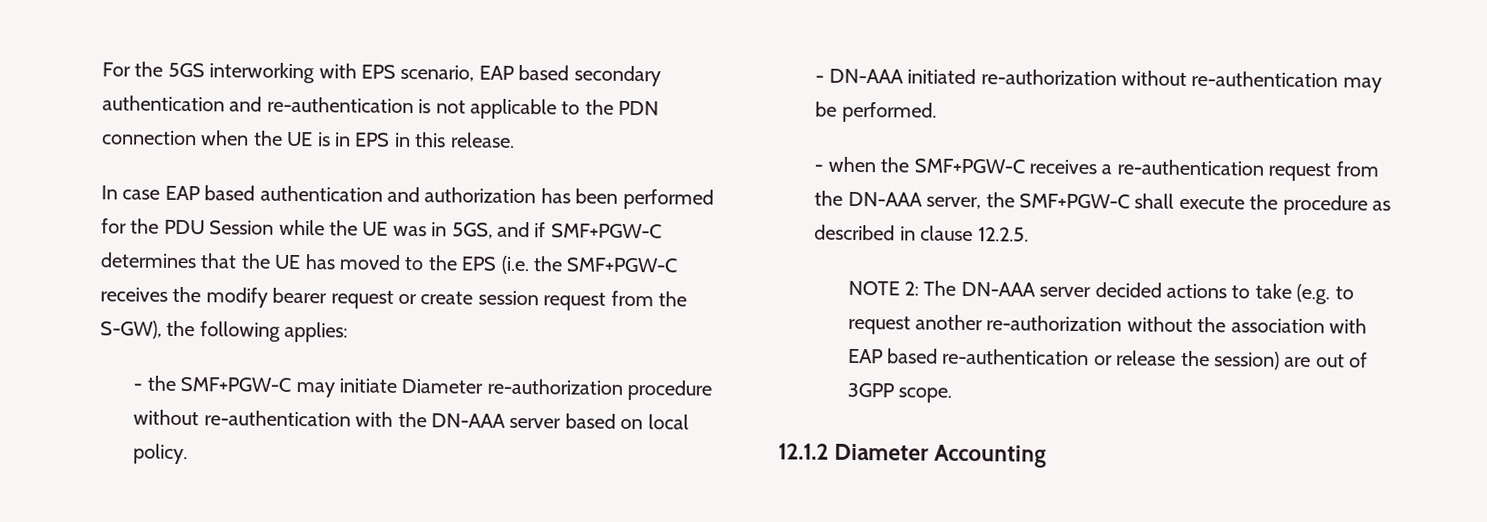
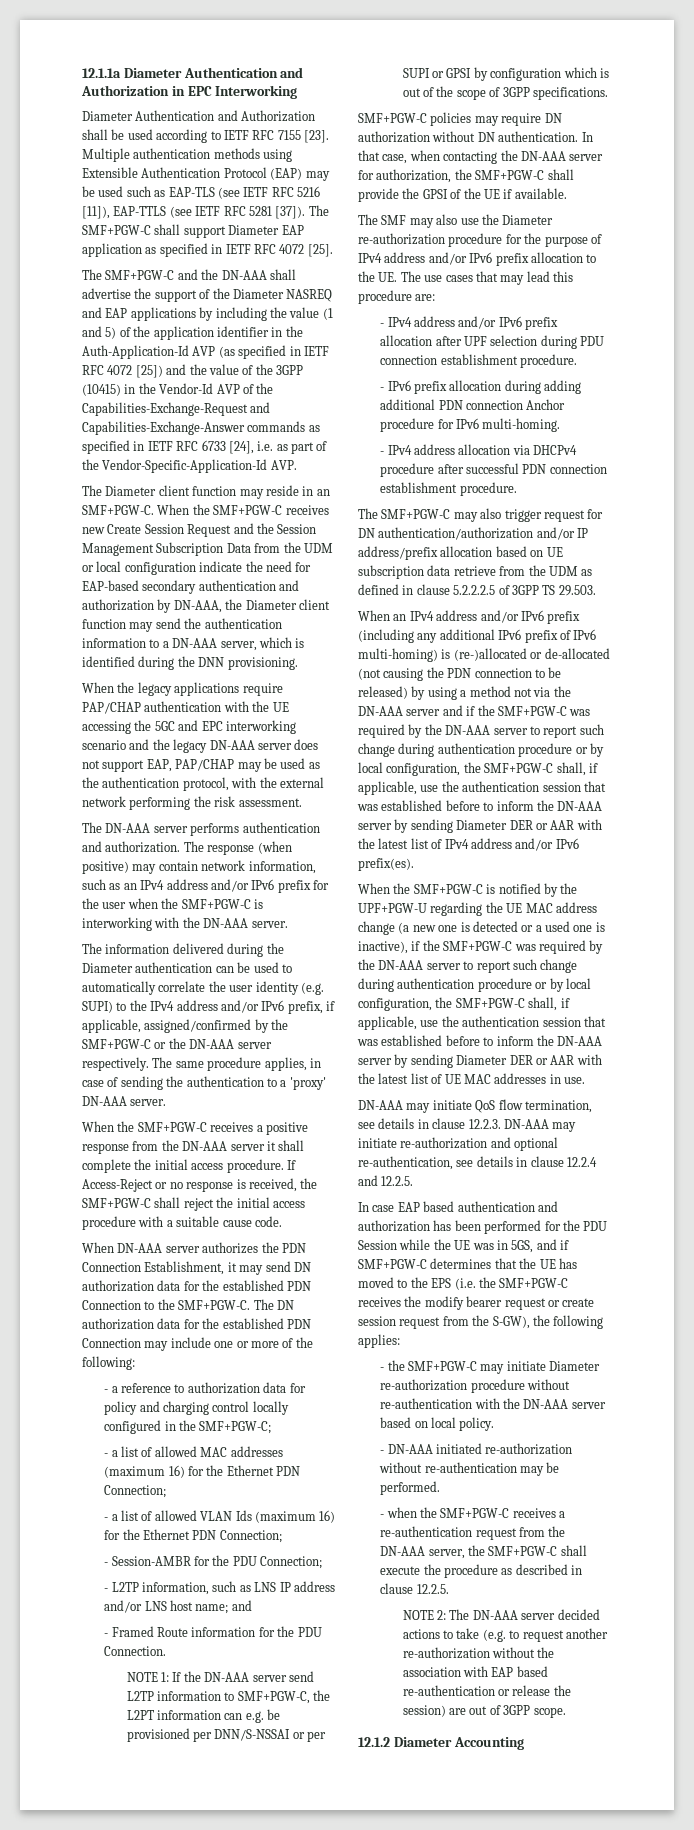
[102,61,661,87] [102,95,660,120] [102,130,515,148] For the 5GS interworking with EPS scenario, EAP based secondary authentication and re-authentication is not applicable to the PDN connection when the UE is in EPS in this release. -> [82,67,304,78] [81,85,298,99] [82,110,316,122] [82,129,329,143] [82,148,293,162] [82,167,330,181] [82,186,320,199] [82,205,329,219] [82,224,304,238] [82,243,333,257] [82,269,296,280] [82,288,333,302] [82,307,333,321] [82,326,303,340] [82,345,329,359] [82,364,303,378] [82,383,274,396] [82,402,271,416] [82,421,320,435] [82,440,328,454] [82,459,297,473] [82,485,330,499] [82,504,329,515] [82,523,317,537] [82,542,333,556] [82,561,312,575] [82,580,300,594] [82,599,330,613] [82,618,282,632] [82,637,305,651] [82,656,298,670] [82,682,283,696] [82,701,289,714] [82,720,296,734] [82,739,319,753] [82,758,320,772] [82,777,324,791] [82,796,302,810] [82,822,320,836] [82,841,292,855] [82,860,316,874] [82,879,329,893] [82,898,263,909] [82,917,288,931] [82,943,284,957] [82,962,292,973] [82,981,324,995] [82,1000,335,1014] [82,1019,289,1033] [82,1038,272,1049] [82,1057,321,1071] [82,1076,326,1090] [82,1096,167,1106] [82,1121,308,1135] [82,1140,305,1154] [82,1159,296,1173] [82,1178,318,1192] [82,1197,305,1211] [82,1216,282,1230] [82,1242,306,1254] [82,1261,311,1275] [82,1280,311,1292] [82,1299,294,1310] [82,1318,311,1330] [82,1337,313,1351] [82,1356,135,1370] [104,1382,306,1394] [104,1401,289,1415] [104,1420,272,1434] [104,1446,283,1457] [104,1465,301,1478] [104,1485,167,1498] [104,1510,336,1523] [104,1529,282,1543] [104,1555,323,1569] [104,1581,335,1595] [104,1600,252,1614] [104,1626,322,1637] [104,1646,167,1656] [126,1671,314,1682] [126,1690,331,1704] [126,1709,281,1723] [126,1728,327,1742] [402,67,609,81] [402,86,608,100] [358,112,562,126] [358,131,593,143] [358,150,604,164] [358,169,574,183] [358,188,567,202] [358,214,554,228] [358,233,602,247] [358,252,597,266] [358,271,573,285] [358,290,436,304] [380,316,559,330] [380,335,605,349] [380,354,578,368] [380,380,582,394] [380,399,566,410] [380,418,561,432] [380,444,578,455] [380,463,607,477] [380,482,517,496] [358,508,604,522] [358,527,589,540] [358,546,563,560] [358,565,593,579] [358,584,596,596] [358,610,581,624] [358,629,597,643] [358,648,610,662] [358,667,562,681] [358,686,571,700] [358,705,591,716] [358,724,604,738] [358,743,604,757] [358,762,598,776] [358,781,606,795] [357,800,603,811] [358,819,602,833] [358,838,579,851] [358,858,414,871] [358,883,578,897] [358,902,597,916] [358,921,605,935] [358,940,604,954] [358,959,578,973] [358,978,591,992] [358,997,570,1011] [358,1016,606,1030] [357,1035,603,1046] [358,1054,602,1068] [358,1073,585,1084] [358,1099,592,1113] [358,1118,577,1132] [358,1137,559,1151] [358,1156,597,1170] [358,1175,414,1186] 12.1.1a Diameter Authentication and Authorization in EPC Interworking // Diameter Authentication and Authorization shall be used according to IETF RFC 7155 [23]. Multiple authentication methods using Extensible Authentication Protocol (EAP) may be used such as EAP-TLS (see IETF RFC 5216 [11]), EAP-TTLS (see IETF RFC 5281 [37]). The SMF+PGW-C shall support Diameter EAP application as specified in IETF RFC 4072 [25]. // The SMF+PGW-C and the DN-AAA shall advertise the support of the Diameter NASREQ and EAP applications by including the value (1 and 5) of the application identifier in the Auth-Application-Id AVP (as specified in IETF RFC 4072 [25]) and the value of the 3GPP (10415) in the Vendor-Id AVP of the Capabilities-Exchange-Request and Capabilities-Exchange-Answer commands as specified in IETF RFC 6733 [24], i.e. as part of the Vendor-Specific-Application-Id AVP. // The Diameter client function may reside in an SMF+PGW-C. When the SMF+PGW-C receives new Create Session Request and the Session Management Subscription Data from the UDM or local configuration indicate the need for EAP-based secondary authentication and authorization by DN-AAA, the Diameter client function may send the authentication information to a DN-AAA server, which is identified during the DNN provisioning. // When the legacy applications require PAP/CHAP authentication with the UE accessing the 5GC and EPC interworking scenario and the legacy DN-AAA server does not support EAP, PAP/CHAP may be used as the authentication protocol, with the external network performing the risk assessment. // The DN-AAA server performs authentication and authorization. The response (when positive) may contain network information, such as an IPv4 address and/or IPv6 prefix for the user when the SMF+PGW-C is interworking with the DN-AAA server. // The information delivered during the Diameter authentication can be used to automatically correlate the user identity (e.g. SUPI) to the IPv4 address and/or IPv6 prefix, if applicable, assigned/confirmed by the SMF+PGW-C or the DN-AAA server respectively. The same procedure applies, in case of sending the authentication to a 'proxy' DN-AAA server. // When the SMF+PGW-C receives a positive response from the DN-AAA server it shall complete the initial access procedure. If Access-Reject or no response is received, the SMF+PGW-C shall reject the initial access procedure with a suitable cause code. // When DN-AAA server authorizes the PDN Connection Establishment, it may send DN authorization data for the established PDN Connection to the SMF+PGW-C. The DN authorization data for the established PDN Connection may include one or more of the following: // - a reference to authorization data for policy and charging control locally configured in the SMF+PGW-C; // - a list of allowed MAC addresses (maximum 16) for the Ethernet PDN Connection; // - a list of allowed VLAN Ids (maximum 16) for the Ethernet PDN Connection; // - Session-AMBR for the PDU Connection; // - L2TP information, such as LNS IP address and/or LNS host name; and // - Framed Route information for the PDU Connection. // NOTE 1: If the DN-AAA server send L2TP information to SMF+PGW-C, the L2PT information can e.g. be provisioned per DNN/S-NSSAI or per SUPI or GPSI by configuration which is out of the scope of 3GPP specifications. // SMF+PGW-C policies may require DN authorization without DN authentication. In that case, when contacting the DN-AAA server for authorization, the SMF+PGW-C shall provide the GPSI of the UE if available. // The SMF may also use the Diameter re-authorization procedure for the purpose of IPv4 address and/or IPv6 prefix allocation to the UE. The use cases that may lead this procedure are: // - IPv4 address and/or IPv6 prefix allocation after UPF selection during PDU connection establishment procedure. // - IPv6 prefix allocation during adding additional PDN connection Anchor procedure for IPv6 multi-homing. // - IPv4 address allocation via DHCPv4 procedure after successful PDN connection establishment procedure. // The SMF+PGW-C may also trigger request for DN authentication/authorization and/or IP address/prefix allocation based on UE subscription data retrieve from the UDM as defined in clause 5.2.2.2.5 of 3GPP TS 29.503. // When an IPv4 address and/or IPv6 prefix (including any additional IPv6 prefix of IPv6 multi-homing) is (re-)allocated or de-allocated (not causing the PDN connection to be released) by using a method not via the DN-AAA server and if the SMF+PGW-C was required by the DN-AAA server to report such change during authentication procedure or by local configuration, the SMF+PGW-C shall, if applicable, use the authentication session that was established before to inform the DN-AAA server by sending Diameter DER or AAR with the latest list of IPv4 address and/or IPv6 prefix(es). // When the SMF+PGW-C is notified by the UPF+PGW-U regarding the UE MAC address change (a new one is detected or a used one is inactive), if the SMF+PGW-C was required by the DN-AAA server to report such change during authentication procedure or by local configuration, the SMF+PGW-C shall, if applicable, use the authentication session that was established before to inform the DN-AAA server by sending Diameter DER or AAR with the latest list of UE MAC addresses in use. // DN-AAA may initiate QoS flow termination, see details in clause 12.2.3. DN-AAA may initiate re-authorization and optional re-authentication, see details in clause 12.2.4 and 12.2.5.

